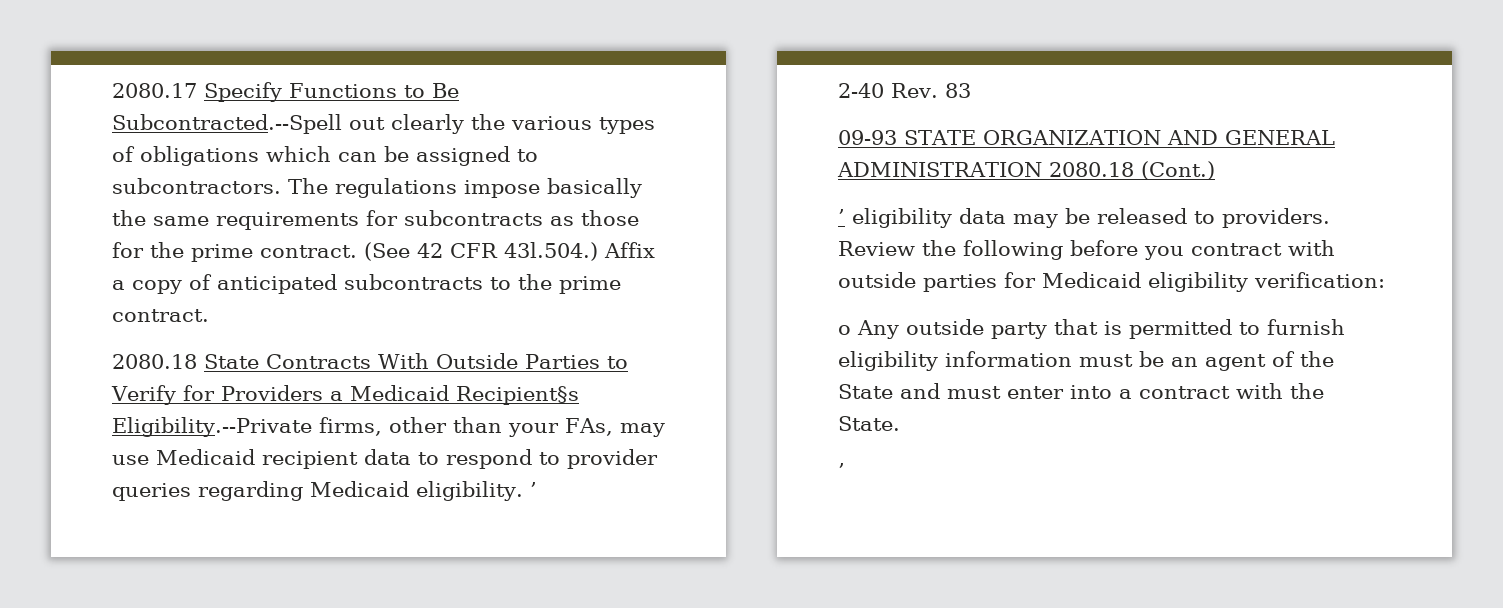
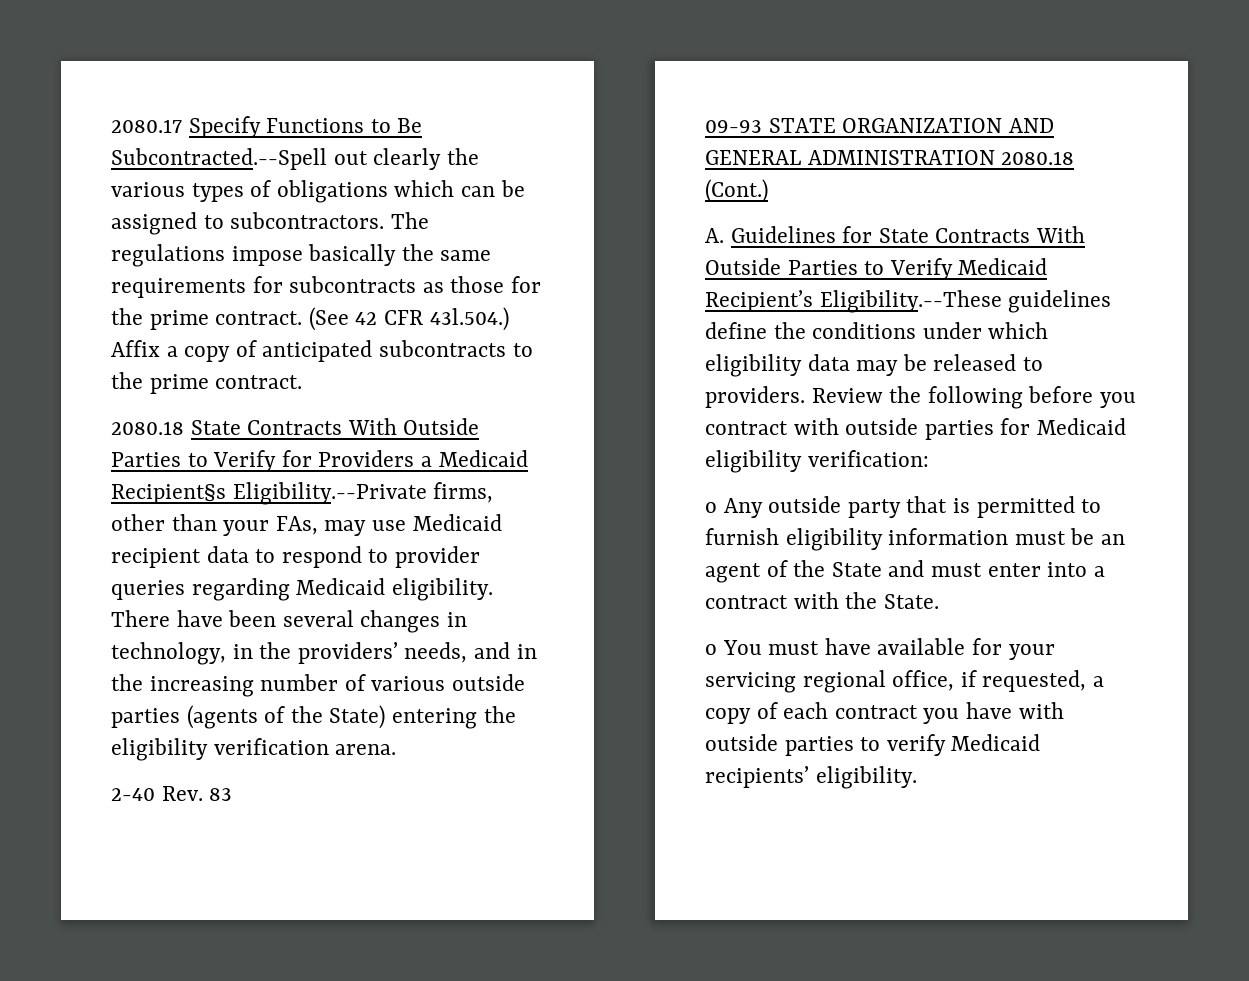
[529,482,537,497] ’ -> [111,610,468,633] [111,642,537,665] [111,674,526,697] [111,705,516,729] [111,738,397,761] There have been several changes in technology, in the providers’ needs, and in the increasing number of various outside parties (agents of the State) entering the eligibility verification arena.
[838,209,845,224] ’ -> [705,226,1086,243] [705,258,1048,280] [705,290,1112,313] [705,322,1049,339] A. Guidelines for State Contracts With Outside Parties to Verify Medicaid Recipient’s Eligibility.--These guidelines define the conditions under which
[838,463,845,478] ’ -> [705,638,1055,660] [705,670,1105,693] [705,702,1064,724] [705,734,1041,756] [705,766,917,789] o You must have available for your servicing regional office, if requested, a copy of each contract you have with outside parties to verify Medicaid recipients’ eligibility.

